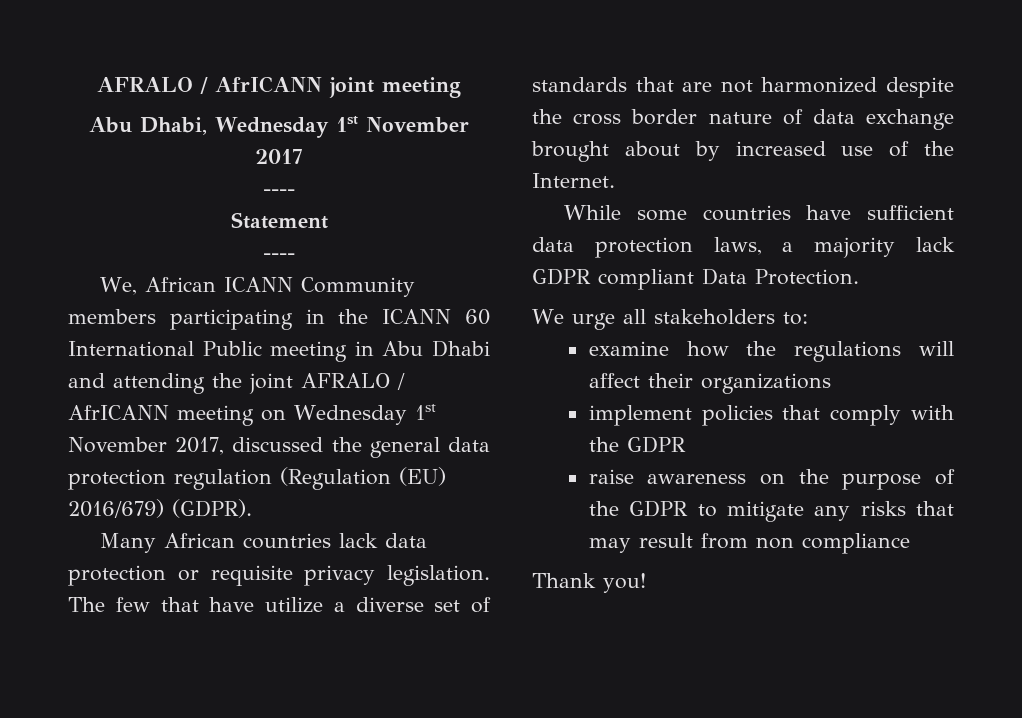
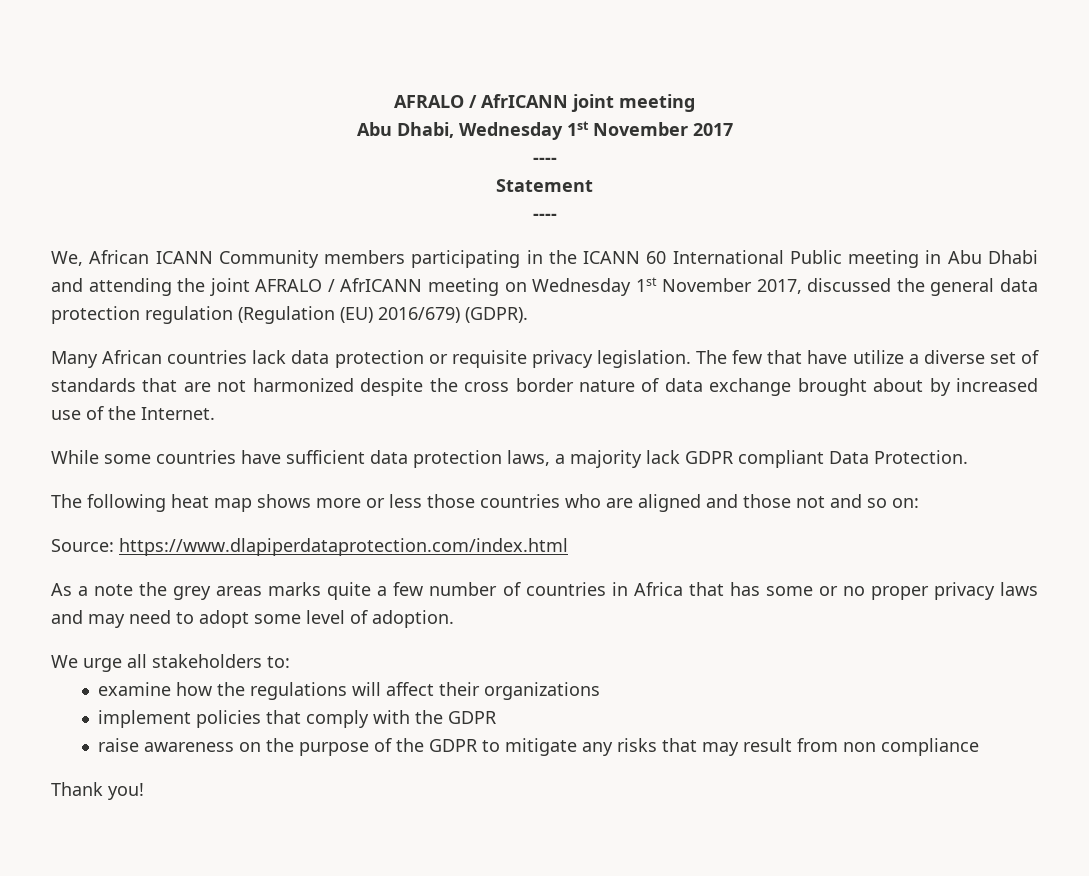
(859, 277) none -> [51,494,919,512] [51,538,568,556] [51,582,1038,600] [51,610,454,628] // The following heat map shows more or less those countries who are aligned and those not and so on: // Source: https://www.dlapiperdataprotection.com/index.html // As a note the grey areas marks quite a few number of countries in Africa that has some or no proper privacy laws and may need to adopt some level of adoption.

